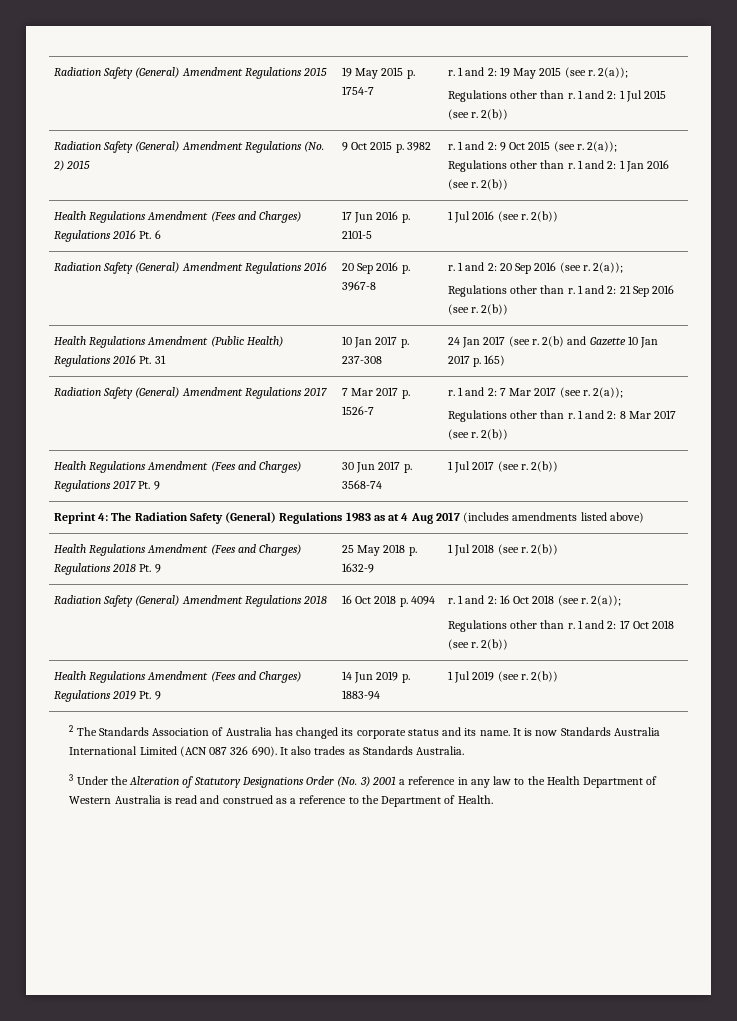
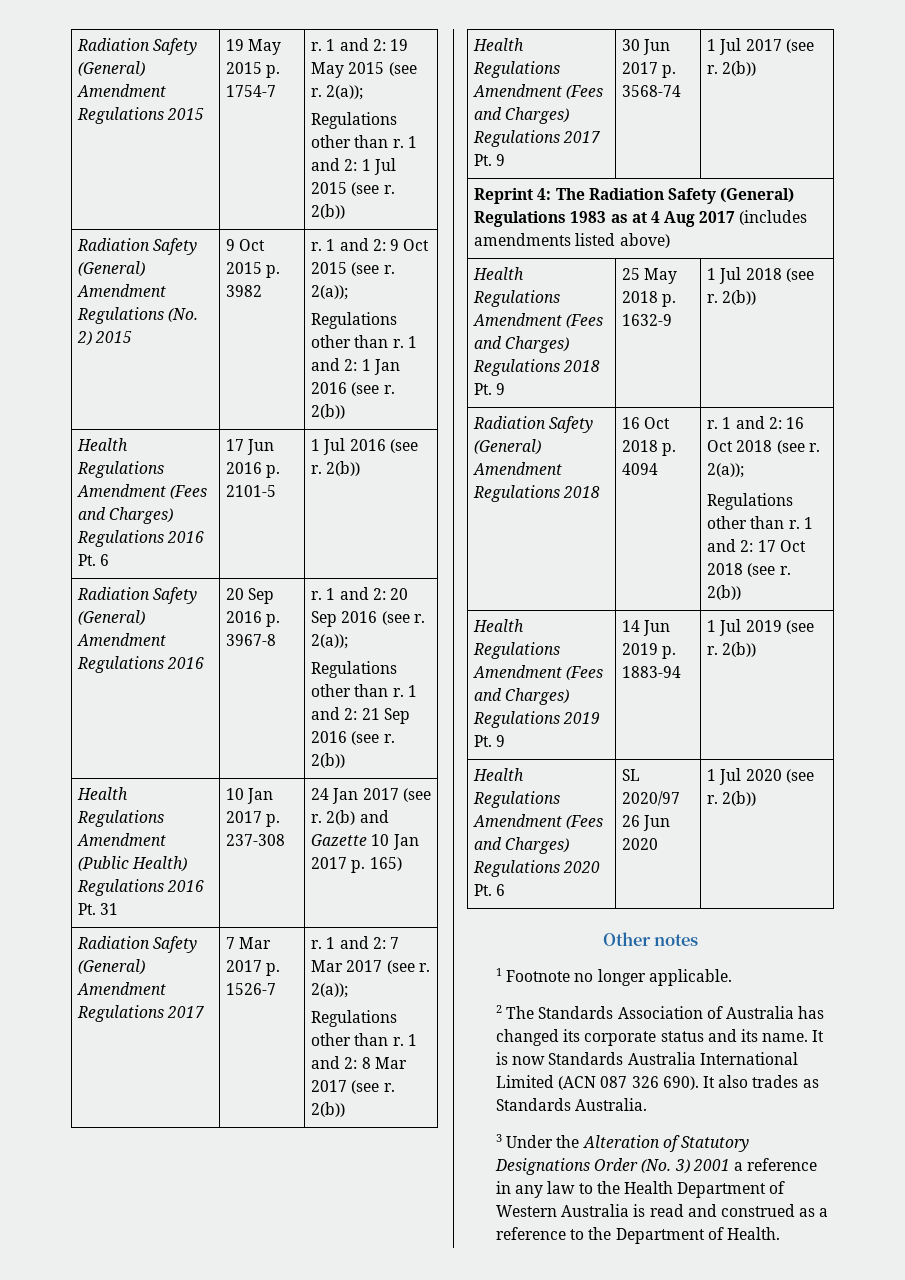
(559, 676) none -> [473,768,525,781] [473,791,561,808] [473,814,604,829] [474,837,570,854] [473,860,601,877] [474,884,506,896] [622,769,641,781] [622,791,681,806] [622,815,671,831] [622,838,659,850] [707,768,814,785] [707,791,757,806] [602,932,699,946] [496,968,732,986] // Health Regulations Amendment (Fees and Charges) Regulations 2020 Pt. 6 | SL 2020/97 26 Jun 2020 | 1 Jul 2020 (see r. 2(b)) // Other notes // 1 Footnote no longer applicable.

